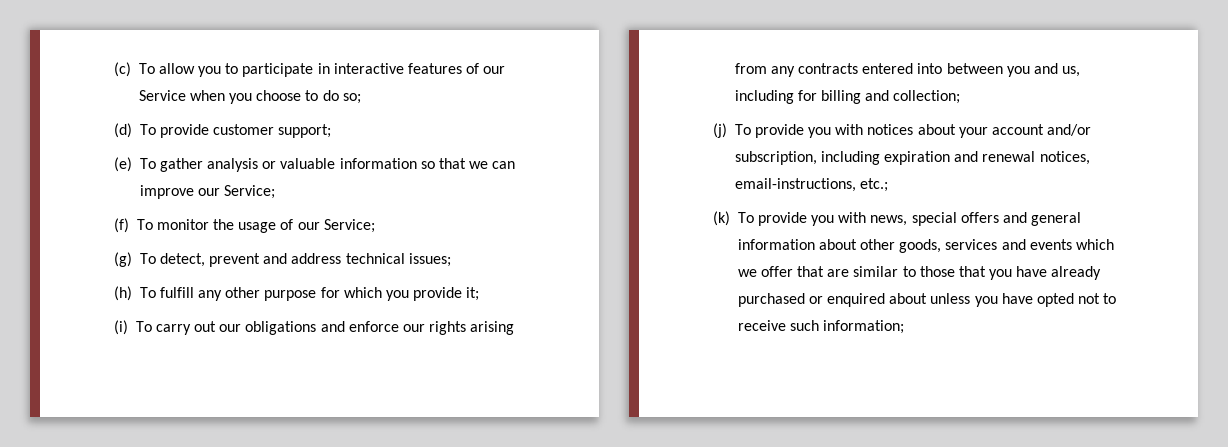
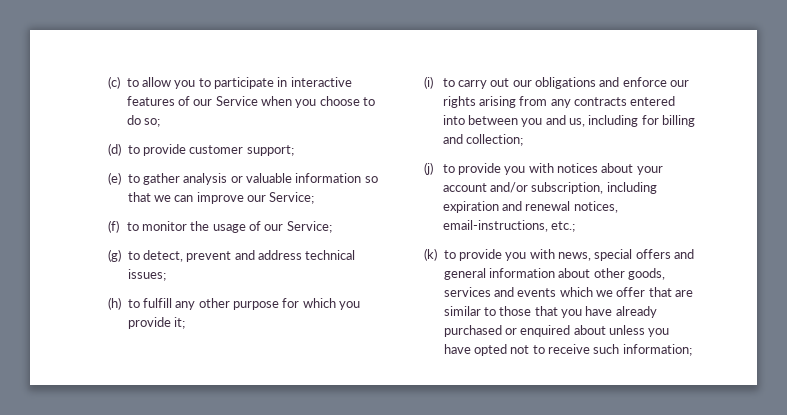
[138,63,155,74] To -> [126,78,139,87] to
[139,124,156,135] To -> [127,145,140,154] to
[139,158,156,169] To -> [127,174,140,183] to
[136,219,153,230] To -> [126,222,139,231] to
[139,253,156,264] To -> [127,251,140,260] to
[139,287,156,298] To -> [127,299,140,308] to
[135,321,152,332] To -> [442,78,455,87] to
[734,124,751,135] To -> [442,164,455,173] to
[737,212,754,223] To -> [443,250,456,259] to

